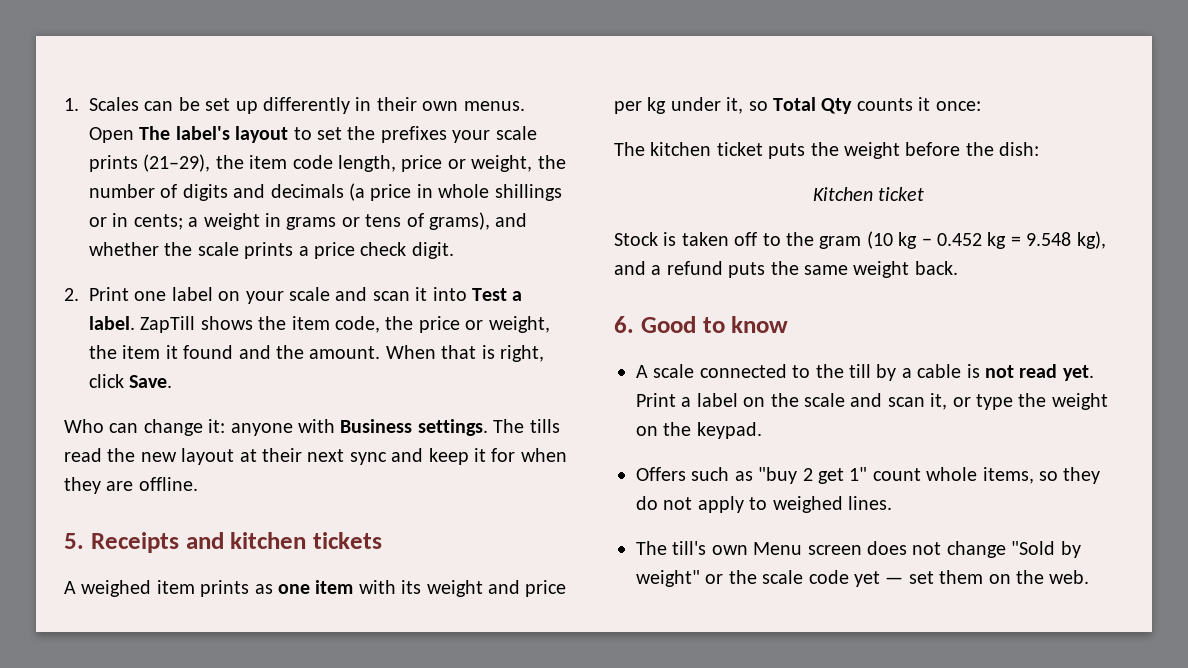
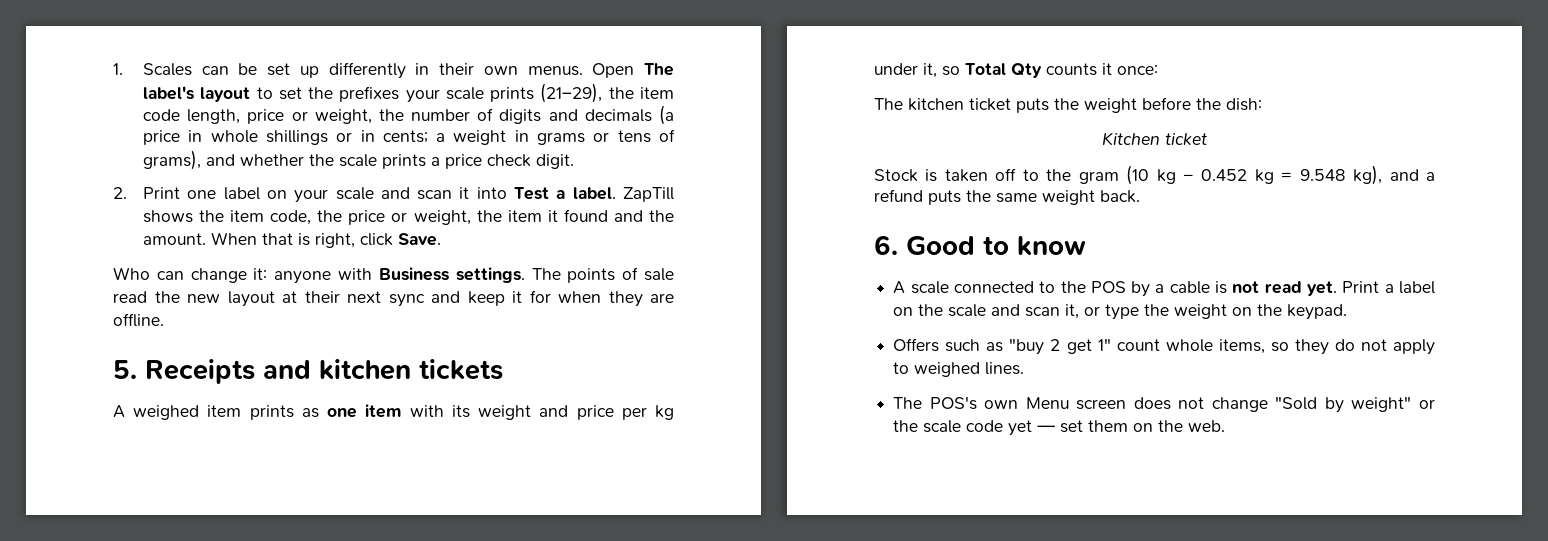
[529,419,560,433] tills -> [567,267,674,283] points of sale
[849,364,871,378] till -> [1090,281,1126,293] POS
[672,541,707,555] till's -> [929,396,977,410] POS's

